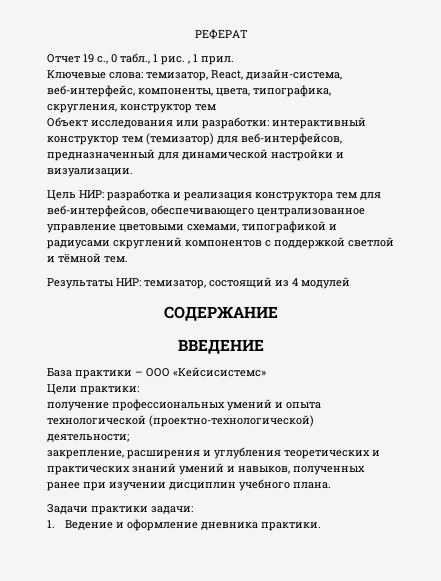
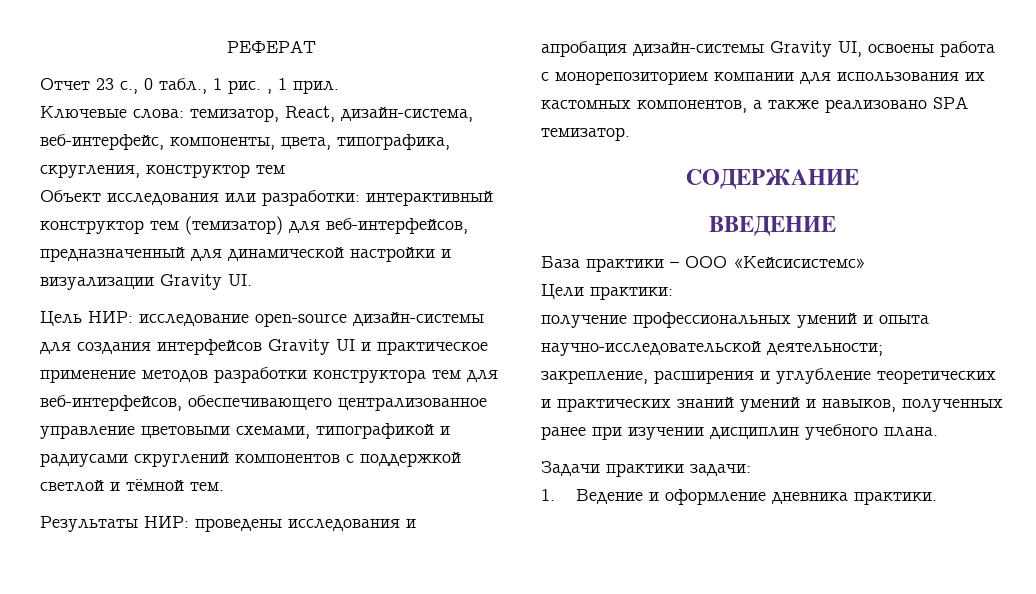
[83,54,94,63] 19 -> [96,78,114,90] 23
[47,168,133,177] визуализации. -> [40,274,252,290] визуализации Gravity UI.
[107,189,252,201] разработка и реализация -> [139,312,484,327] [40,339,488,355] [40,367,307,383] исследование open-source дизайн-системы для создания интерфейсов Gravity UI и практическое применение методов разработки
[144,277,350,289] темизатор, состоящий из 4 модулей -> [195,518,416,532] [541,41,995,57] [541,71,985,85] [541,96,968,113] [541,127,630,141] проведены исследования и апробация дизайн-системы Gravity UI, освоены работа с монорепозиторием компании для использования их кастомных компонентов, а также реализовано SPA темизатор.
[47,415,314,427] технологической (проектно-технологической) -> [541,341,761,356] научно-исследовательской
[214,447,281,459] углубления -> [776,368,871,384] углубление

